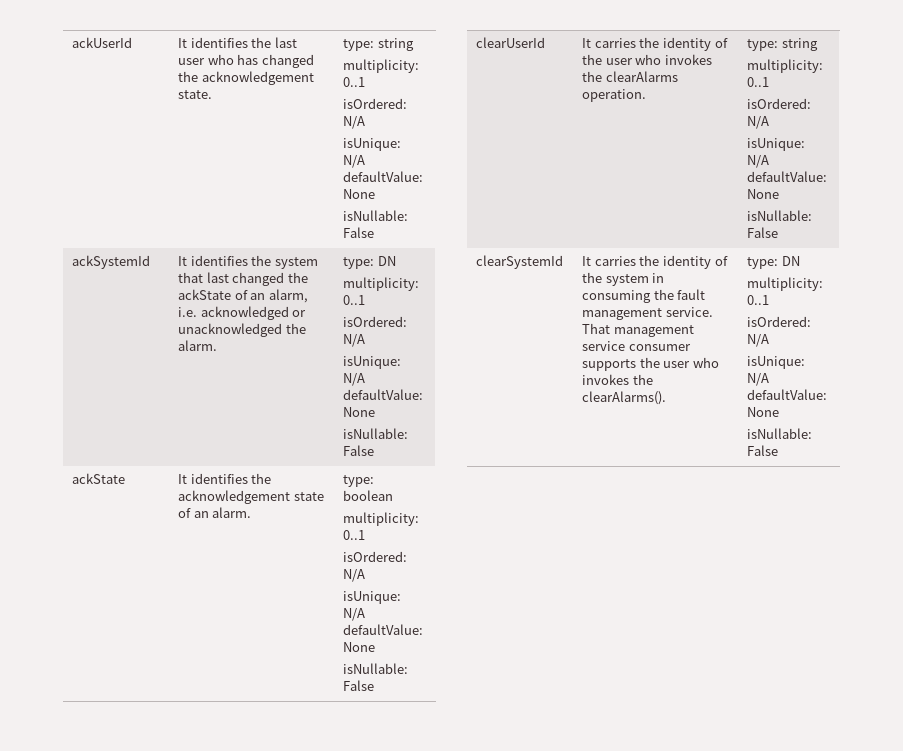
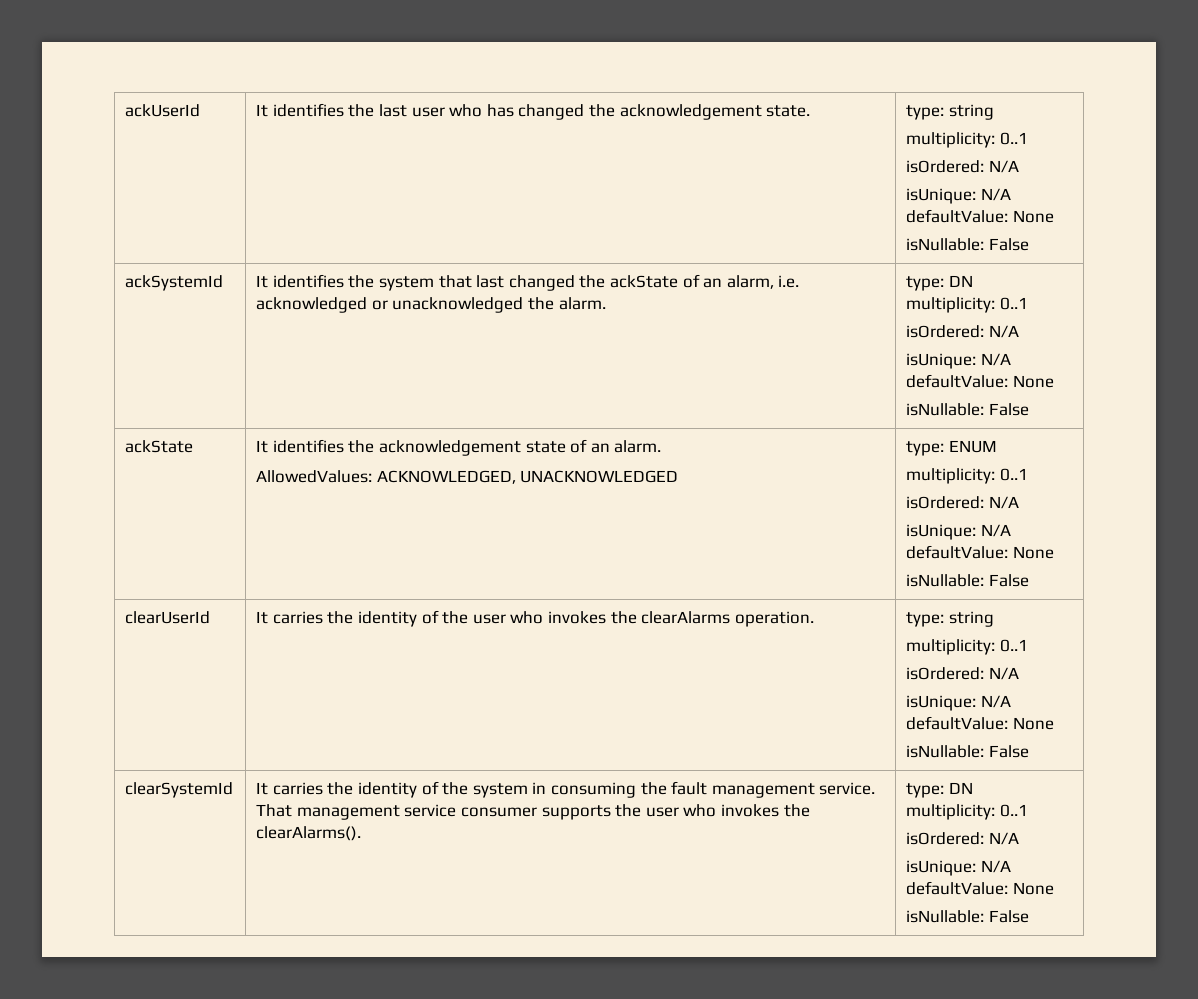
[343,475,375,487] [343,490,394,501] | type: boolean -> [256,470,679,484] [906,440,997,456] // AllowedValues: ACKNOWLEDGED, UNACKNOWLEDGED | type: ENUM

